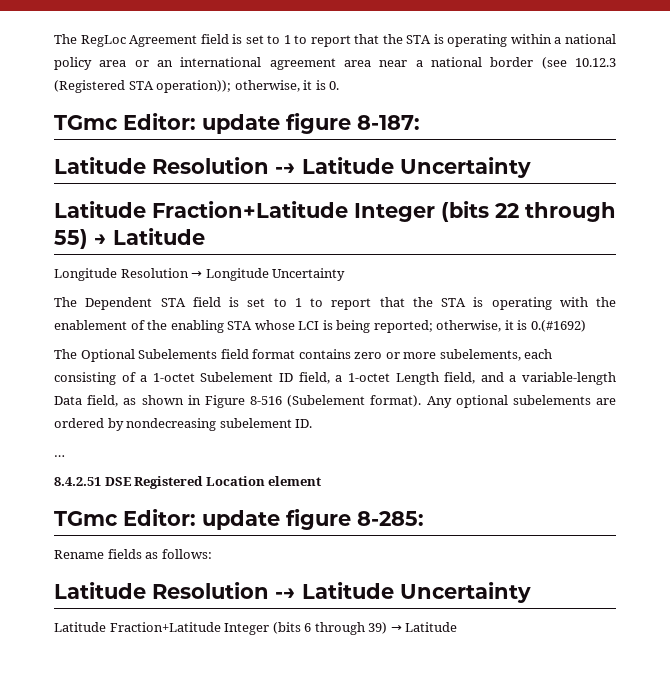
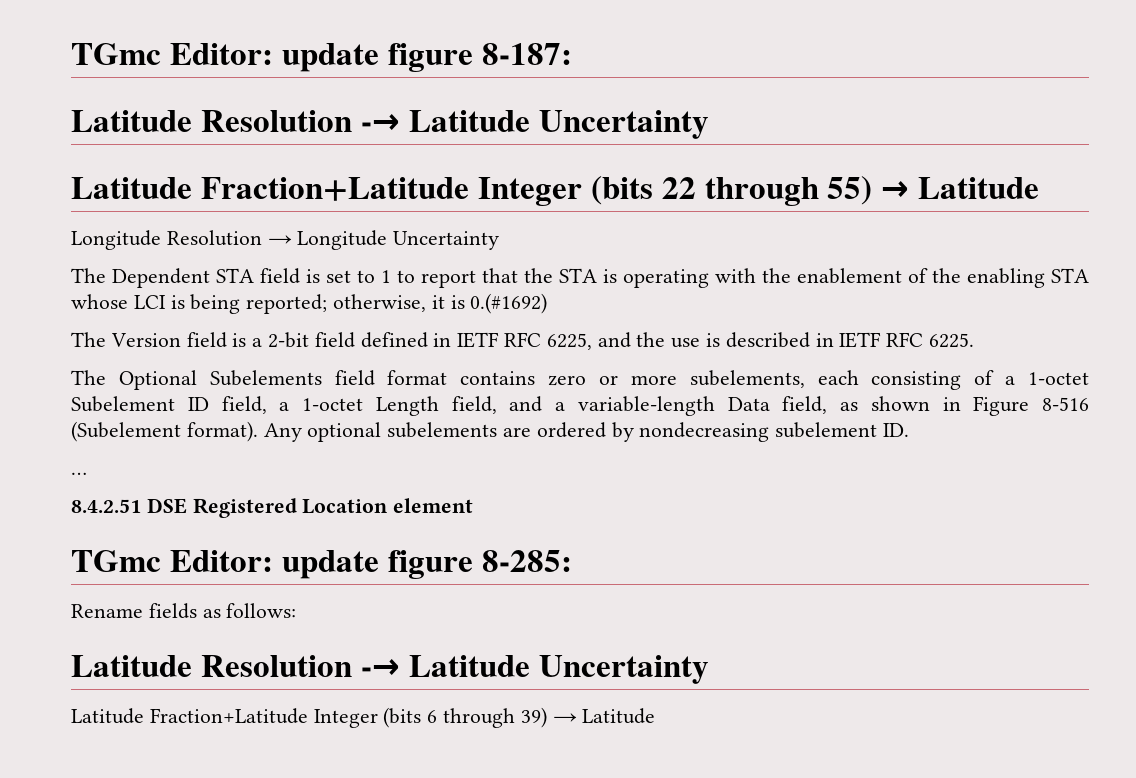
[54,34,617,47] [54,57,616,70] [54,80,340,93] The RegLoc Agreement field is set to 1 to report that the STA is operating within a national policy area or an international agreement area near a national border (see 10.12.3 (Registered STA operation)); otherwise, it is 0. // -> (71, 54) none
(586, 326) none -> [71,332,975,350] // The Version field is a 2-bit field defined in IETF RFC 6225, and the use is described in IETF RFC 6225.

